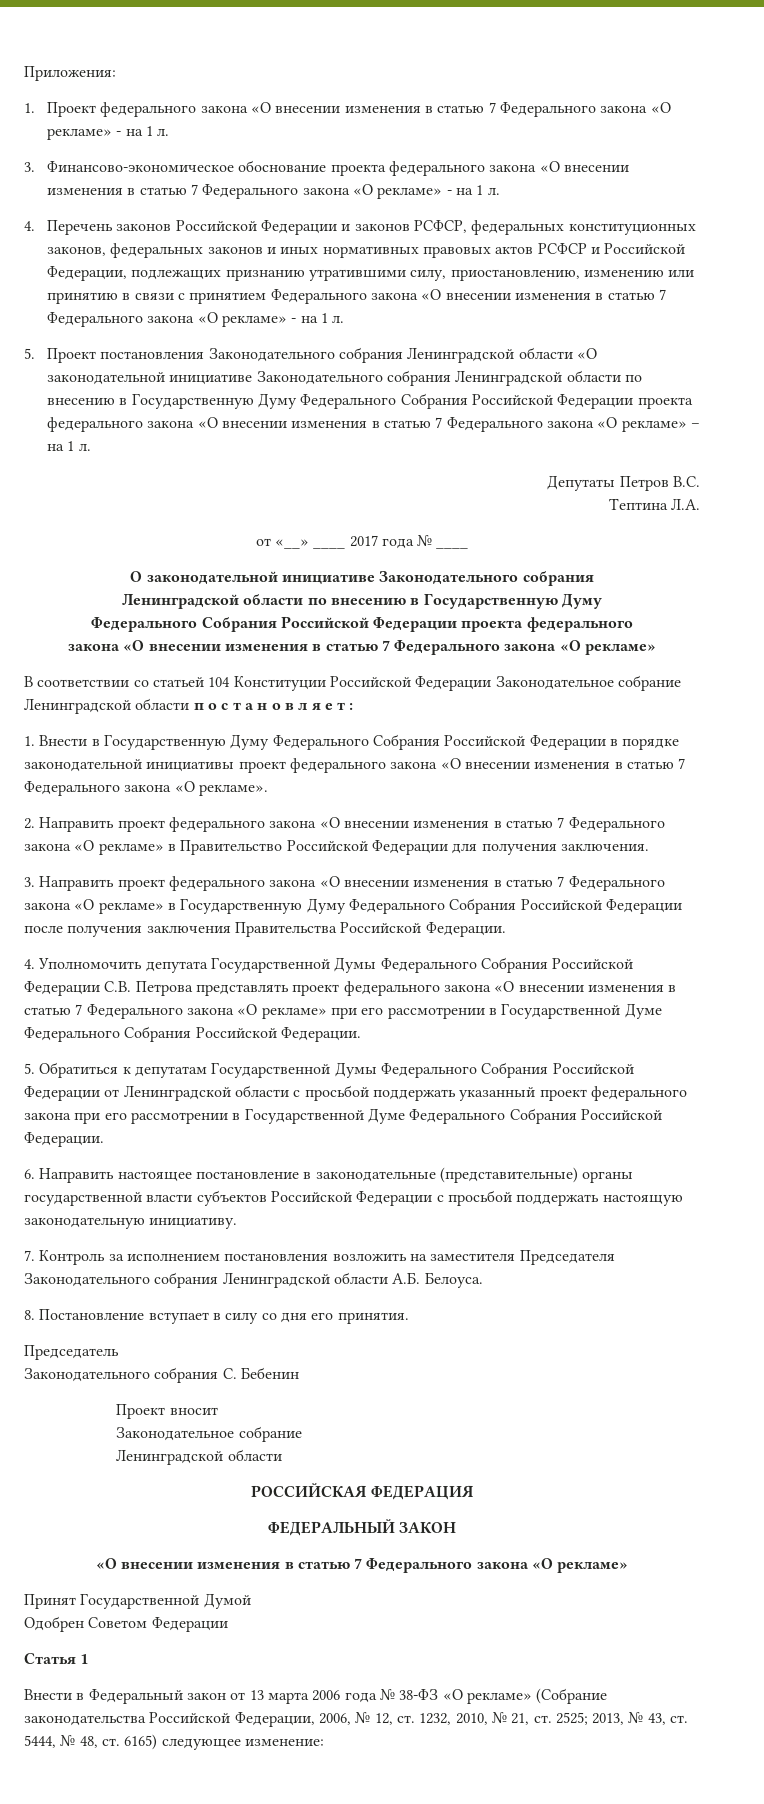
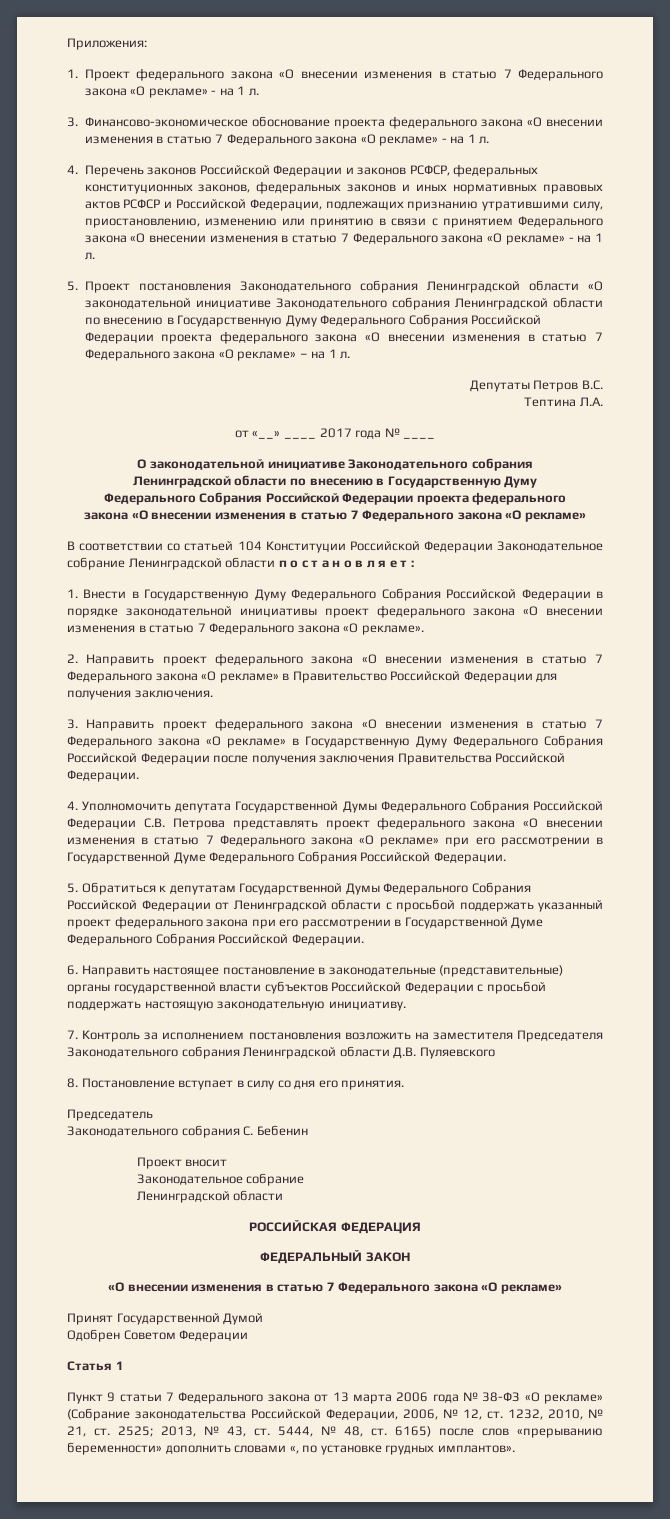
[392,1272,483,1288] А.Б. Белоуса. -> [393,1047,495,1059] Д.В. Пуляевского
[24,1689,226,1704] Внести в Федеральный закон -> [67,1392,310,1404] Пункт 9 статьи 7 Федерального закона
[161,1738,324,1750] следующее изменение: -> [439,1428,603,1438] [67,1442,515,1455] после слов «прерыванию беременности» дополнить словами «, по установке грудных имплантов».

